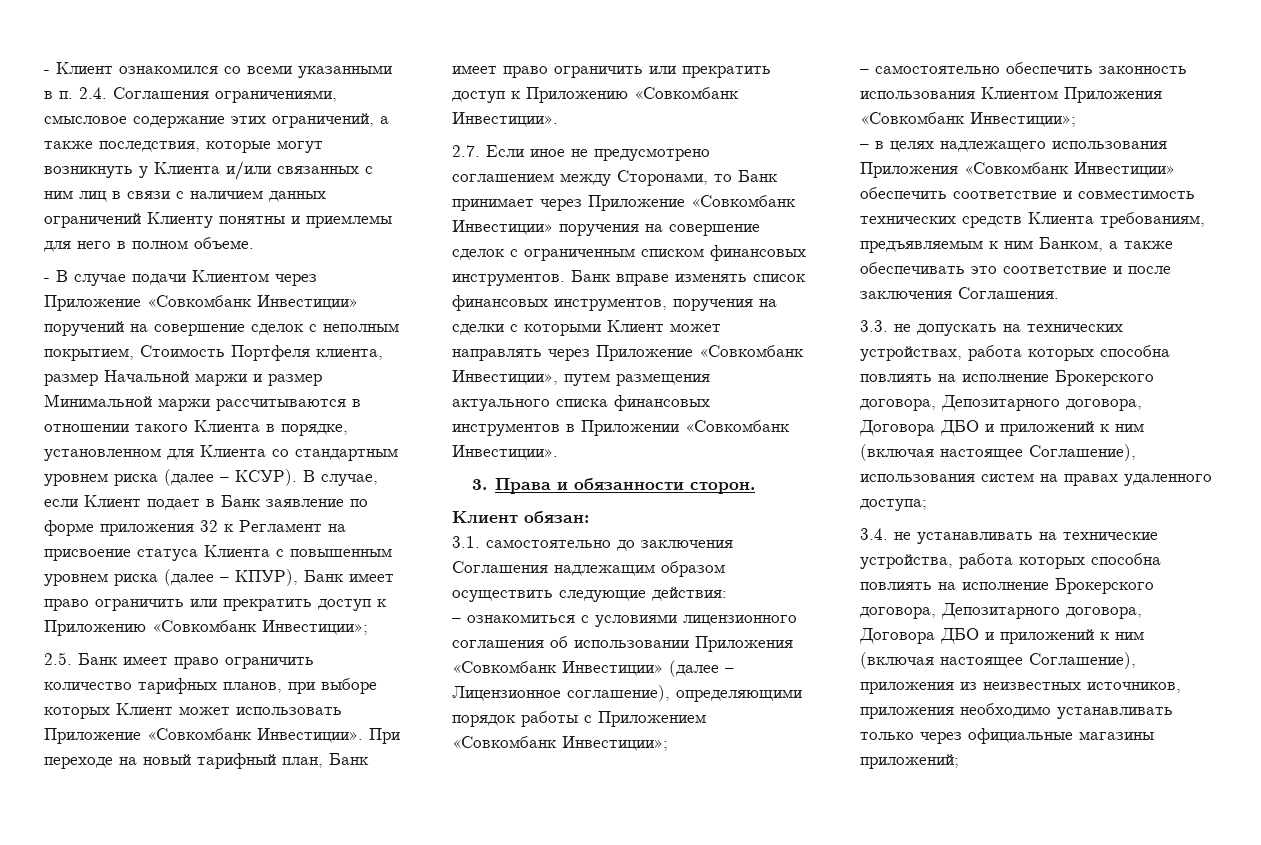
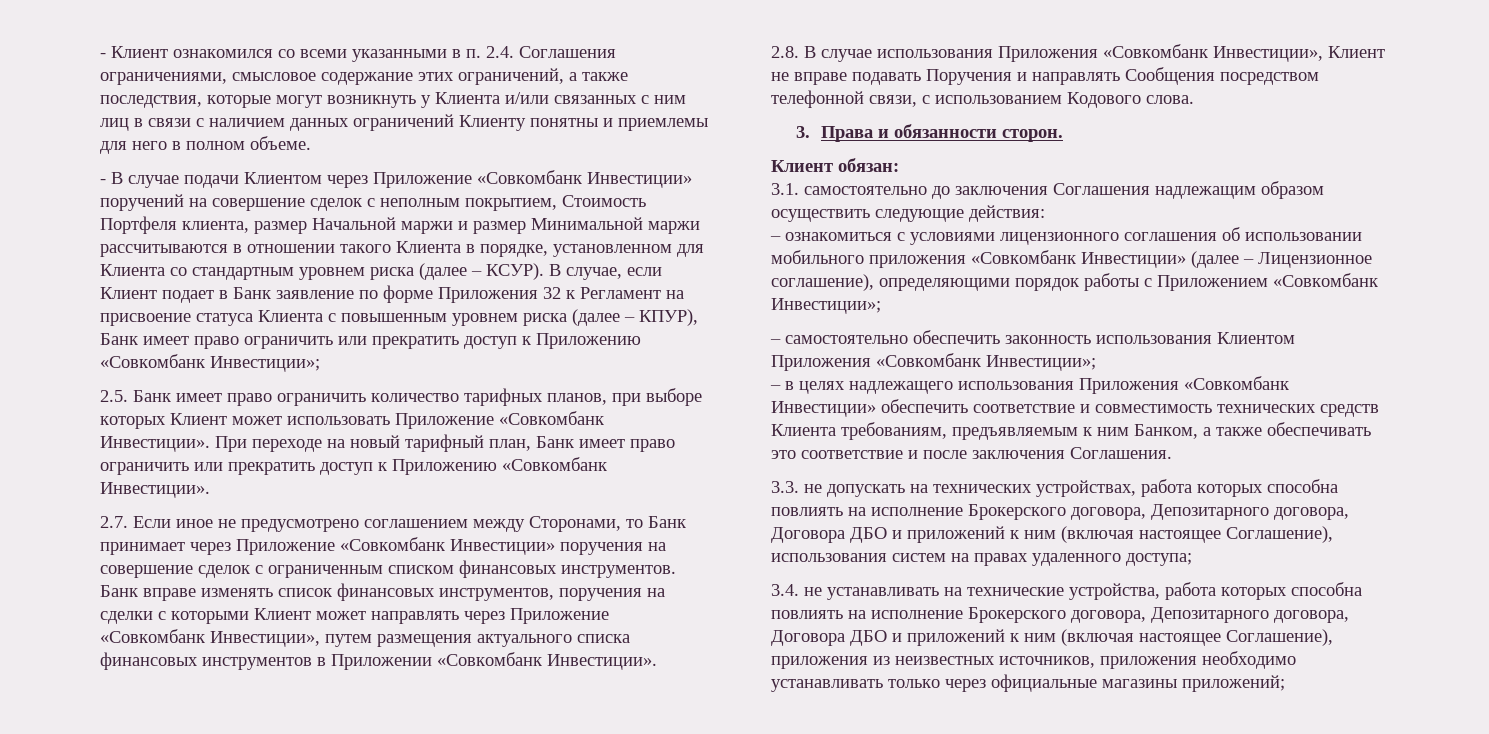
[100,524,194,536] приложения -> [438,287,538,303] Приложения
(558, 452) none -> [771,44,1385,62] [771,67,1319,85] [771,90,1194,108] // 2.8. В случае использования Приложения «Совкомбанк Инвестиции», Клиент не вправе подавать Поручения и направлять Сообщения посредством телефонной связи, с использованием Кодового слова.
[695,636,793,652] Приложения -> [771,250,966,268] мобильного приложения

